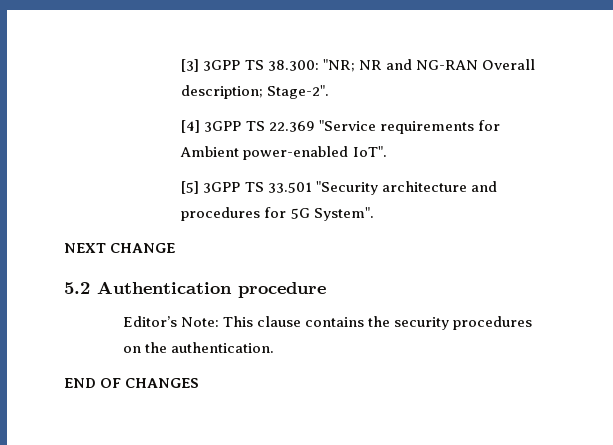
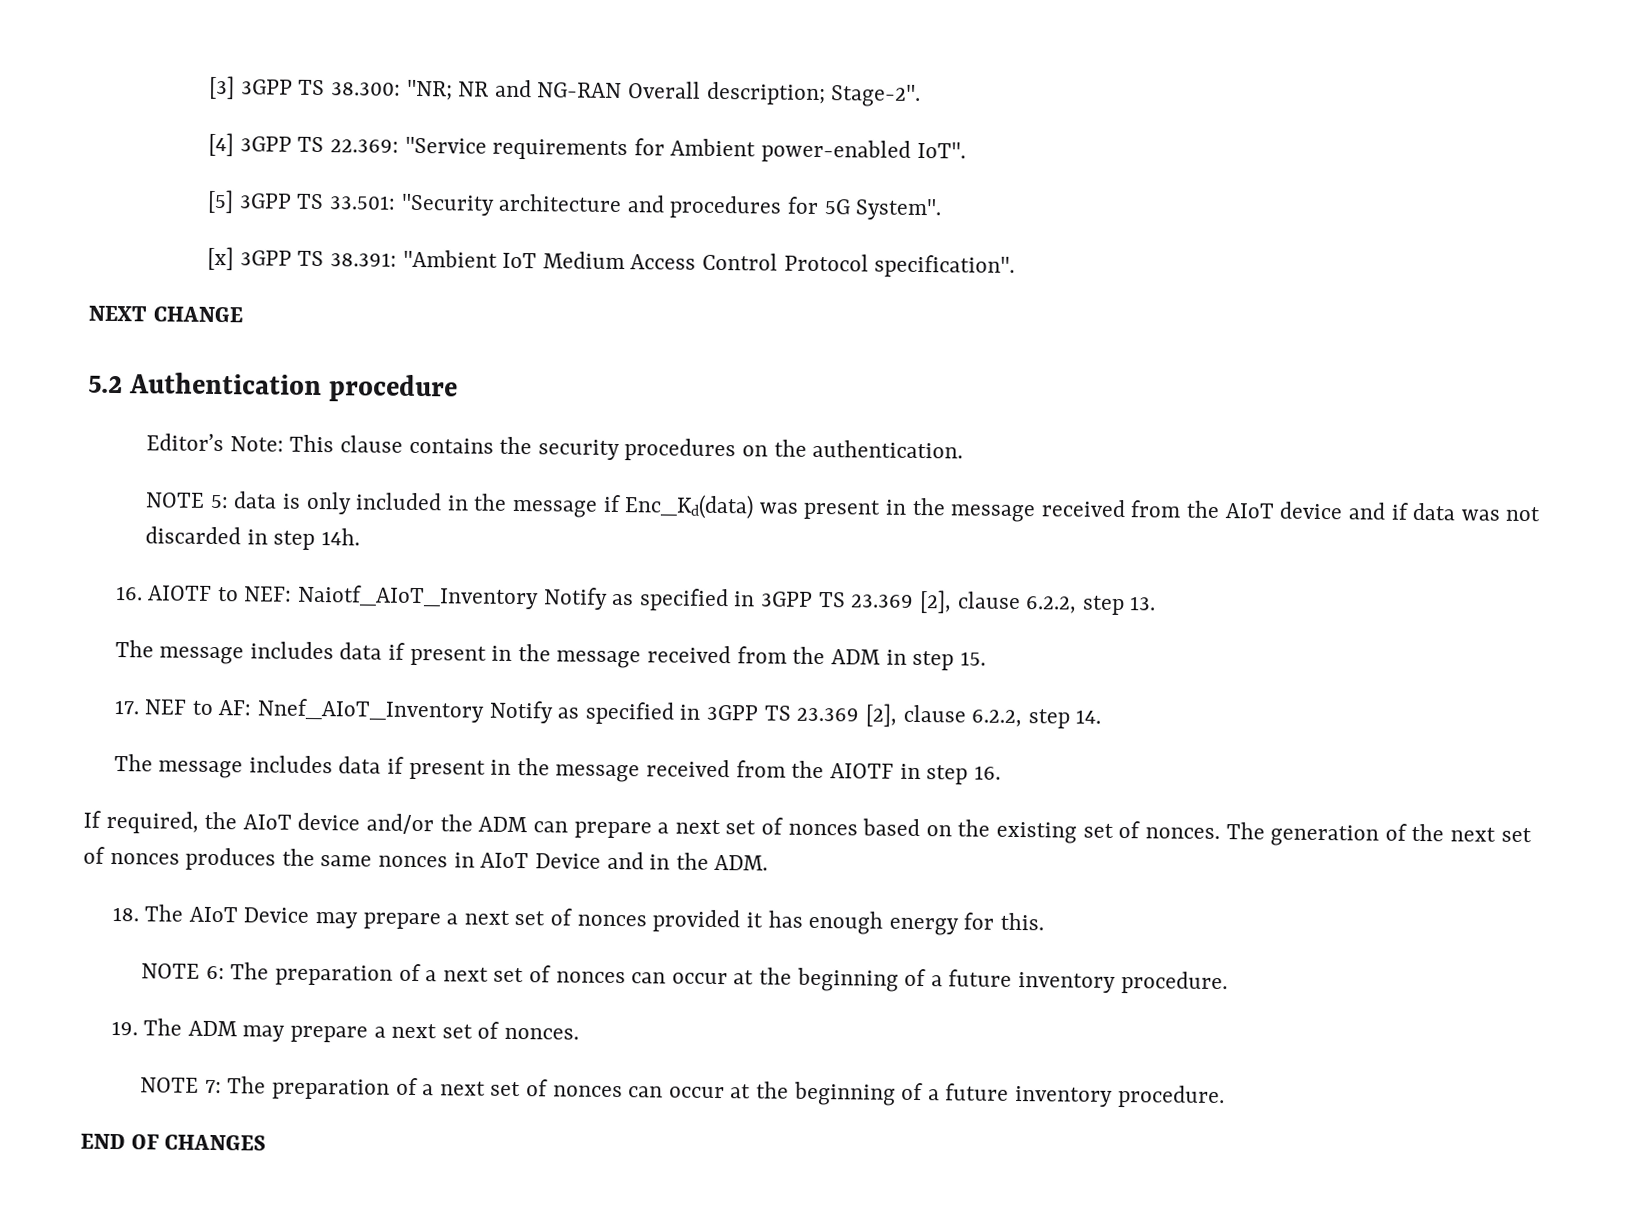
[268,121,315,132] 22.369 -> [329,139,399,153] 22.369:
[267,182,312,193] 33.501 -> [328,195,396,210] 33.501:
(374, 214) none -> [207,246,1016,278] // [x] 3GPP TS 38.391: "Ambient IoT Medium Access Control Protocol specification".
(274, 347) none -> [145,491,1541,523] [145,526,360,550] [114,584,1157,616] [114,640,986,671] [113,698,1102,729] [113,753,1001,785] [83,810,1532,847] [83,846,769,871] [111,904,1044,936] [141,962,1228,995] [110,1018,580,1043] [140,1076,1225,1109] // NOTE 5: data is only included in the message if Enc_Kd(data) was present in the message received from the AIoT device and if data was not discarded in step 14h. // 16. AIOTF to NEF: Naiotf_AIoT_Inventory Notify as specified in 3GPP TS 23.369 [2], clause 6.2.2, step 13. // The message includes data if present in the message received from the ADM in step 15. // 17. NEF to AF: Nnef_AIoT_Inventory Notify as specified in 3GPP TS 23.369 [2], clause 6.2.2, step 14. // The message includes data if present in the message received from the AIOTF in step 16. // If required, the AIoT device and/or the ADM can prepare a next set of nonces based on the existing set of nonces. The generation of the next set of nonces produces the same nonces in AIoT Device and in the ADM. // 18. The AIoT Device may prepare a next set of nonces provided it has enough energy for this. // NOTE 6: The preparation of a next set of nonces can occur at the beginning of a future inventory procedure. // 19. The ADM may prepare a next set of nonces. // NOTE 7: The preparation of a next set of nonces can occur at the beginning of a future inventory procedure.

